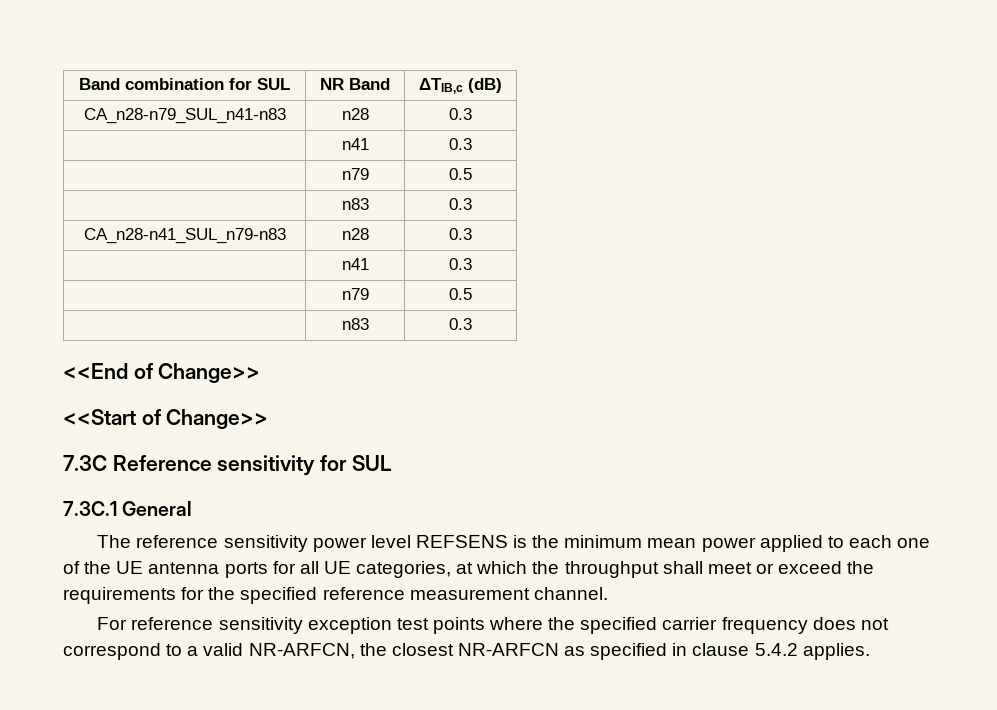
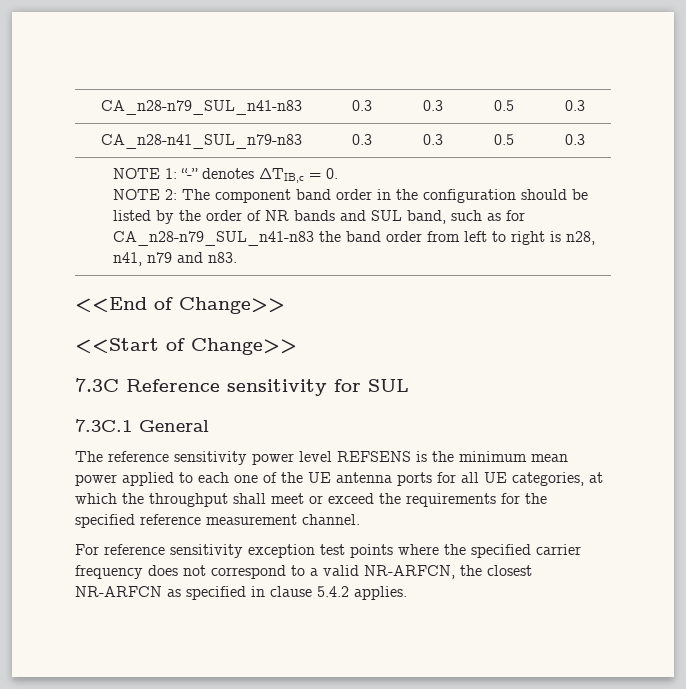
[79,78,290,90] [320,78,390,90] [419,78,502,94] Band combination for SUL | NR Band | ΔTIB,c (dB) // -> (100, 107) none
[341,108,369,120] [449,108,472,120] [341,138,369,150] [449,138,472,150] [341,168,369,180] [449,168,472,180] [341,198,369,210] n28 | 0.3 // | n41 | 0.3 // | n79 | 0.5 // | n83 -> [352,100,372,111] [423,100,443,111] [494,100,514,111] 0.3 | 0.3 | 0.5
[341,228,369,240] [449,228,472,240] [341,258,369,270] [449,258,472,270] [341,288,369,300] [449,288,472,300] [341,318,369,330] [449,318,472,330] n28 | 0.3 // | n41 | 0.3 // | n79 | 0.5 // | n83 | 0.3 -> [352,134,372,145] [423,134,443,145] [494,134,514,145] [565,134,585,145] [112,168,338,183] [112,189,588,203] [112,210,525,224] [112,231,595,246] [112,252,237,266] 0.3 | 0.3 | 0.5 | 0.3 // NOTE 1: “-” denotes ΔTIB,c = 0. // NOTE 2: The component band order in the configuration should be listed by the order of NR bands and SUL band, such as for CA_n28-n79_SUL_n41-n83 the band order from left to right is n28, n41, n79 and n83.

